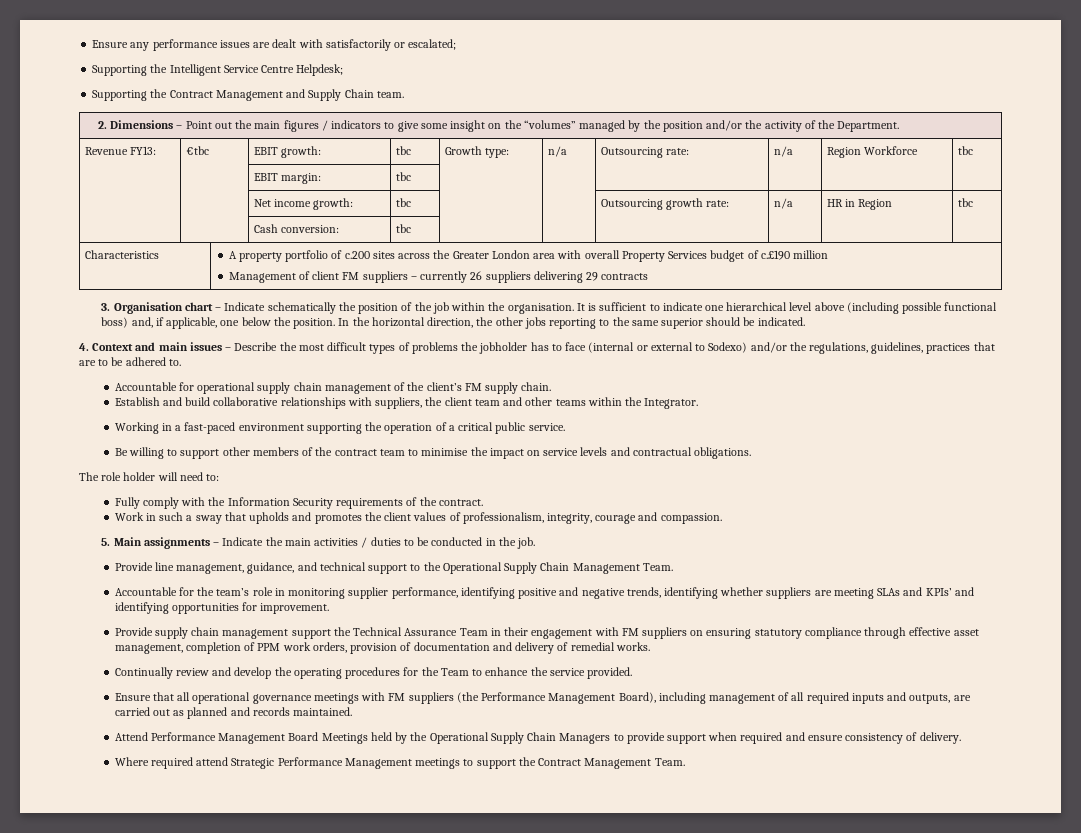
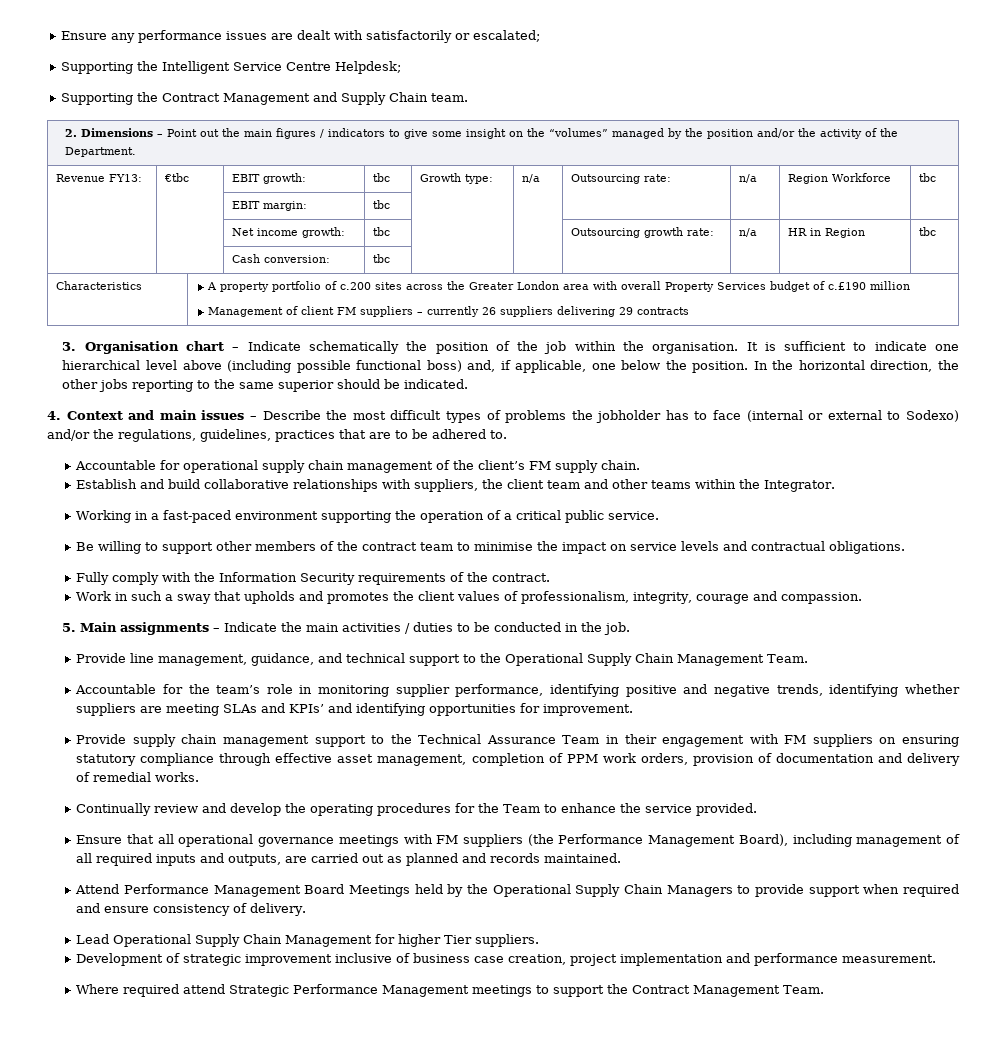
[79,472,220,481] // The role holder will need to: -> (906, 547) none
(331, 634) none -> [371,735,385,744] to
(961, 738) none -> [76,934,540,947] [76,953,937,966] // Lead Operational Supply Chain Management for higher Tier suppliers. // Development of strategic improvement inclusive of business case creation, project implementation and performance measurement.

